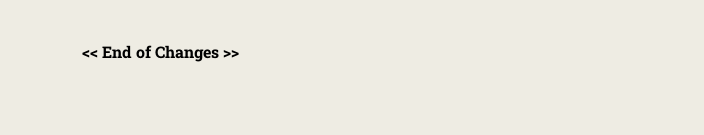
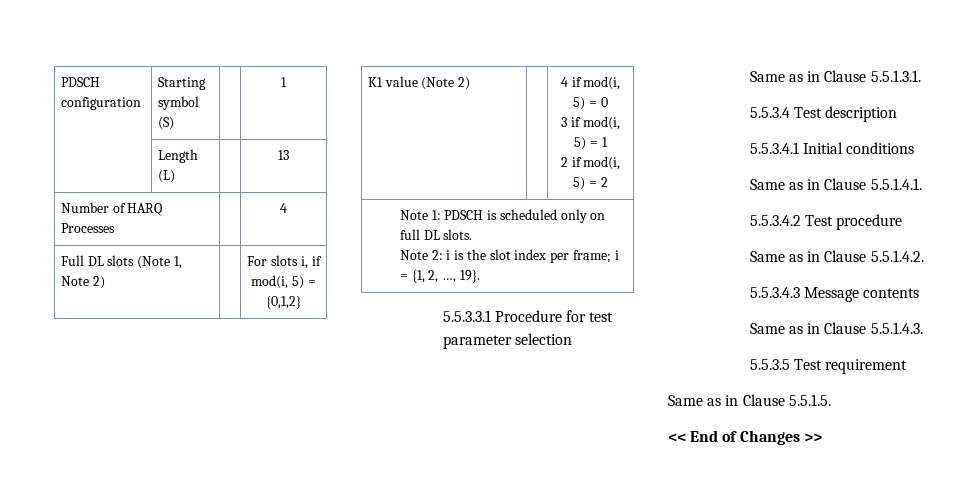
(82, 53) none -> [60,77,100,87] [60,97,141,110] [157,77,206,90] [157,96,199,110] [157,117,174,130] [281,77,287,87] [157,149,198,163] [157,170,175,183] [278,150,289,160] [60,202,164,216] [60,223,115,233] [280,203,287,213] [60,255,182,269] [60,276,105,289] [247,255,322,269] [251,275,316,289] [266,296,301,309] [367,76,471,90] [560,76,621,90] [573,97,608,110] [561,116,620,130] [574,137,608,150] [560,156,621,170] [573,177,608,190] [399,209,606,223] [399,229,473,240] [399,249,619,263] [399,270,480,283] [442,310,614,322] [442,333,573,349] [749,70,921,82] [749,106,898,122] [749,142,915,154] [749,178,922,190] [749,214,903,230] [749,250,924,262] [749,287,920,302] [749,322,923,334] [749,359,908,374] [668,394,831,406] PDSCH configuration | Starting symbol (S) | | 1 // | Length (L) | | 13 // Number of HARQ Processes | | 4 // Full DL slots (Note 1, Note 2) | | For slots i, if mod(i, 5) = {0,1,2} // K1 value (Note 2) | | 4 if mod(i, 5) = 0 // 3 if mod(i, 5) = 1 // 2 if mod(i, 5) = 2 // Note 1: PDSCH is scheduled only on full DL slots. // Note 2: i is the slot index per frame; i = {1, 2, …, 19}. // 5.5.3.3.1 Procedure for test parameter selection // Same as in Clause 5.5.1.3.1. // 5.5.3.4 Test description // 5.5.3.4.1 Initial conditions // Same as in Clause 5.5.1.4.1. // 5.5.3.4.2 Test procedure // Same as in Clause 5.5.1.4.2. // 5.5.3.4.3 Message contents // Same as in Clause 5.5.1.4.3. // 5.5.3.5 Test requirement // Same as in Clause 5.5.1.5. //

